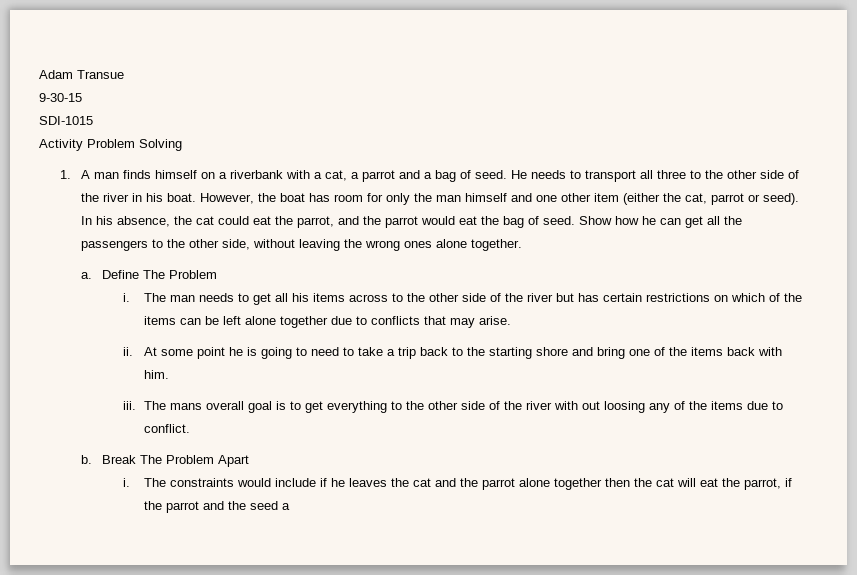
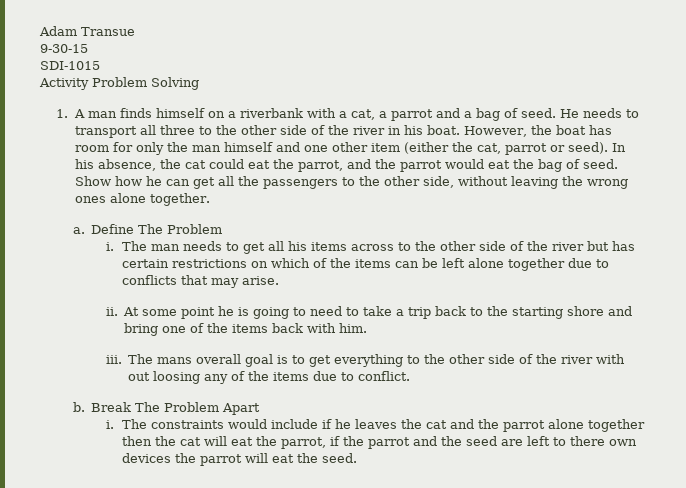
[281,503,290,510] a -> [500,436,637,446] [121,453,357,466] are left to there own devices the parrot will eat the seed.

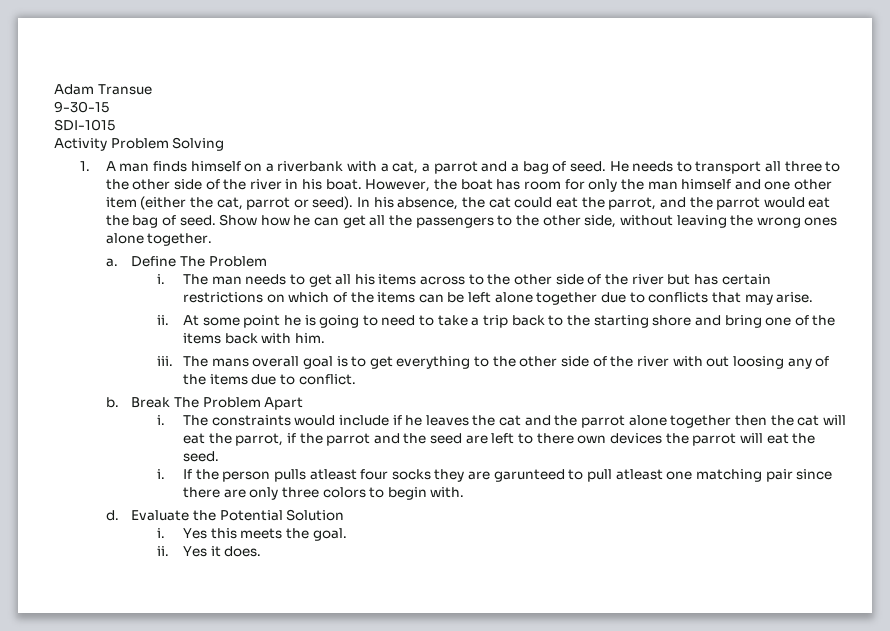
(357, 458) none -> [157,469,833,482] [182,487,465,500] [105,509,345,521] [157,528,347,541] [157,546,262,557] // i. If the person pulls atleast four socks they are garunteed to pull atleast one matching pair since there are only three colors to begin with. // d. Evaluate the Potential Solution // i. Yes this meets the goal. // ii. Yes it does.

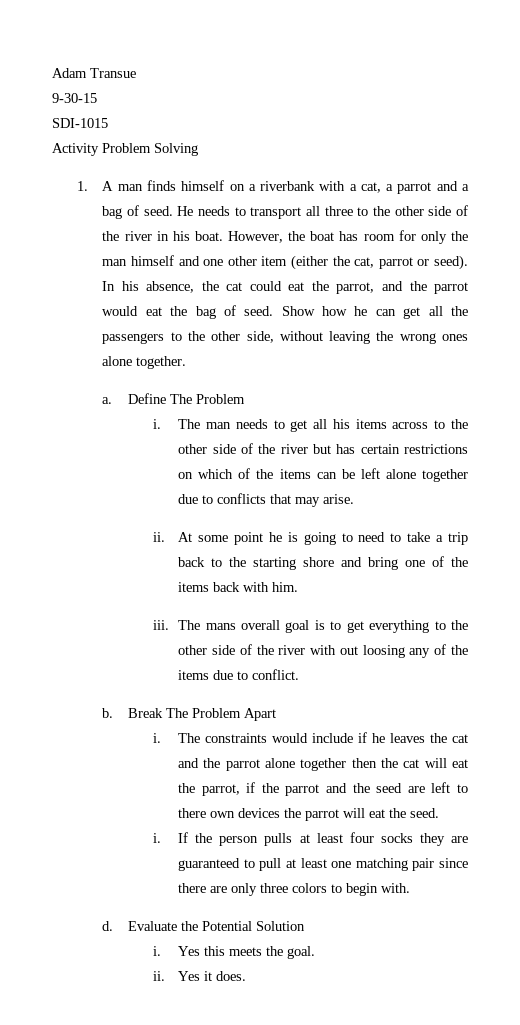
[309,469,357,480] atleast -> [299,833,343,843] at least
[493,469,565,482] garunteed -> [178,858,241,871] guaranteed
[615,469,663,480] atleast -> [285,858,327,868] at least

